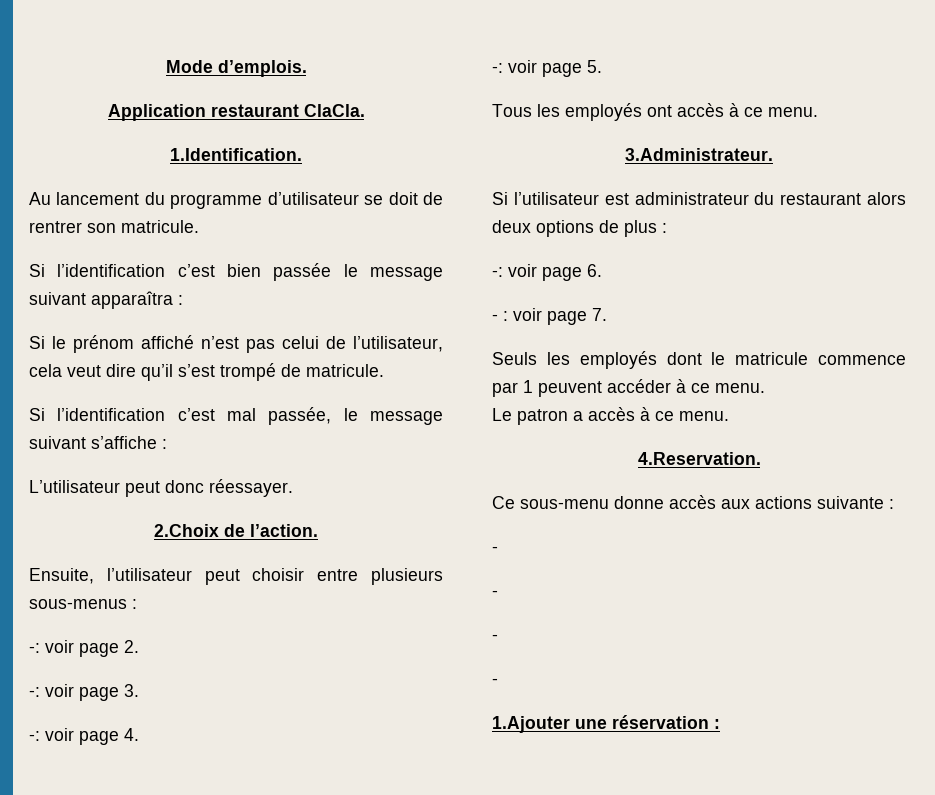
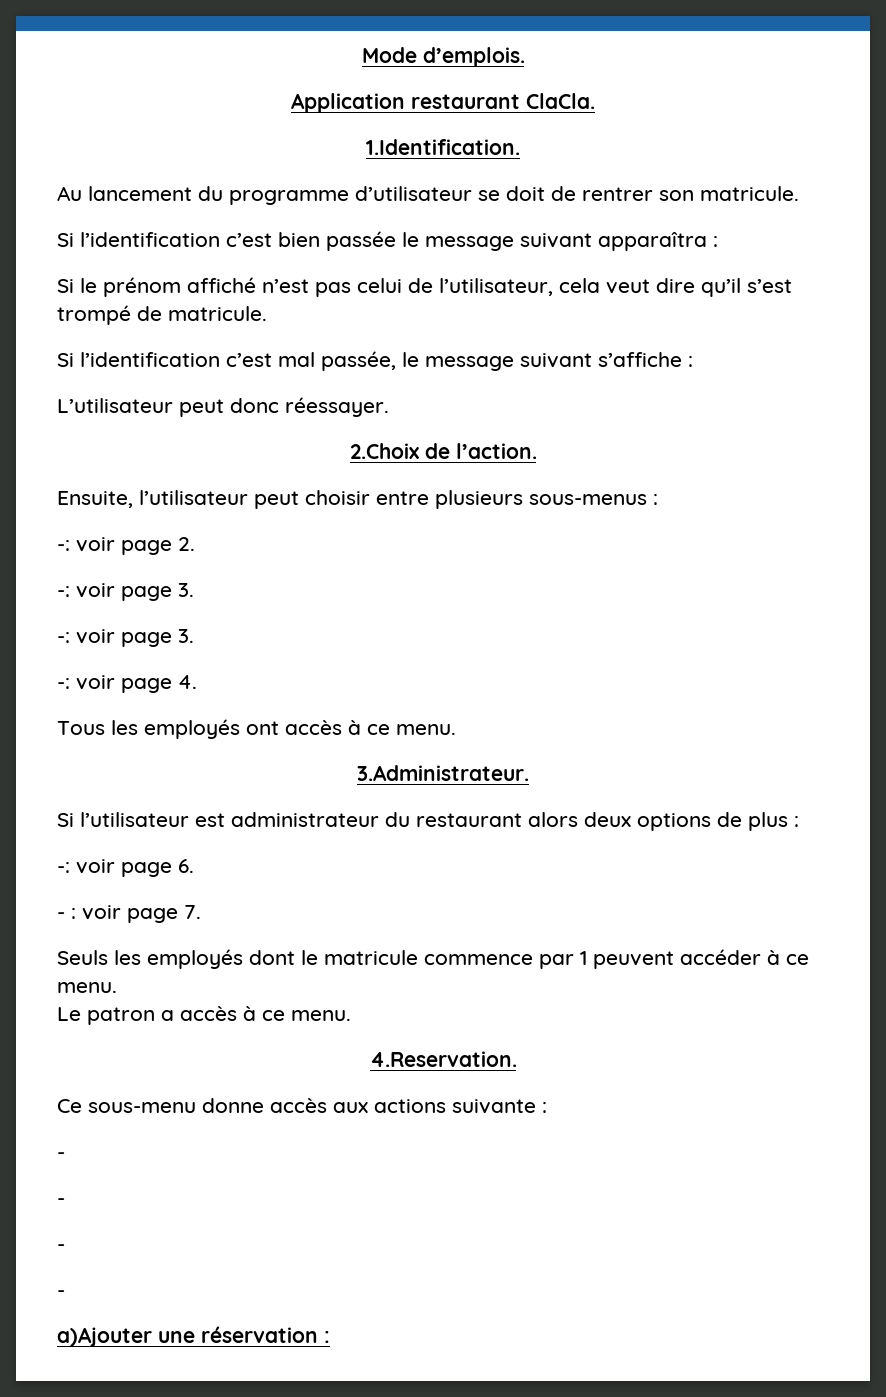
[124,728,139,741] [492,60,602,77] 4. // -: voir page 5. -> [178,629,194,643] [57,675,197,693] 3. // -: voir page 4.
[492,716,570,733] 1.Ajouter -> [57,1327,152,1347] a)Ajouter

